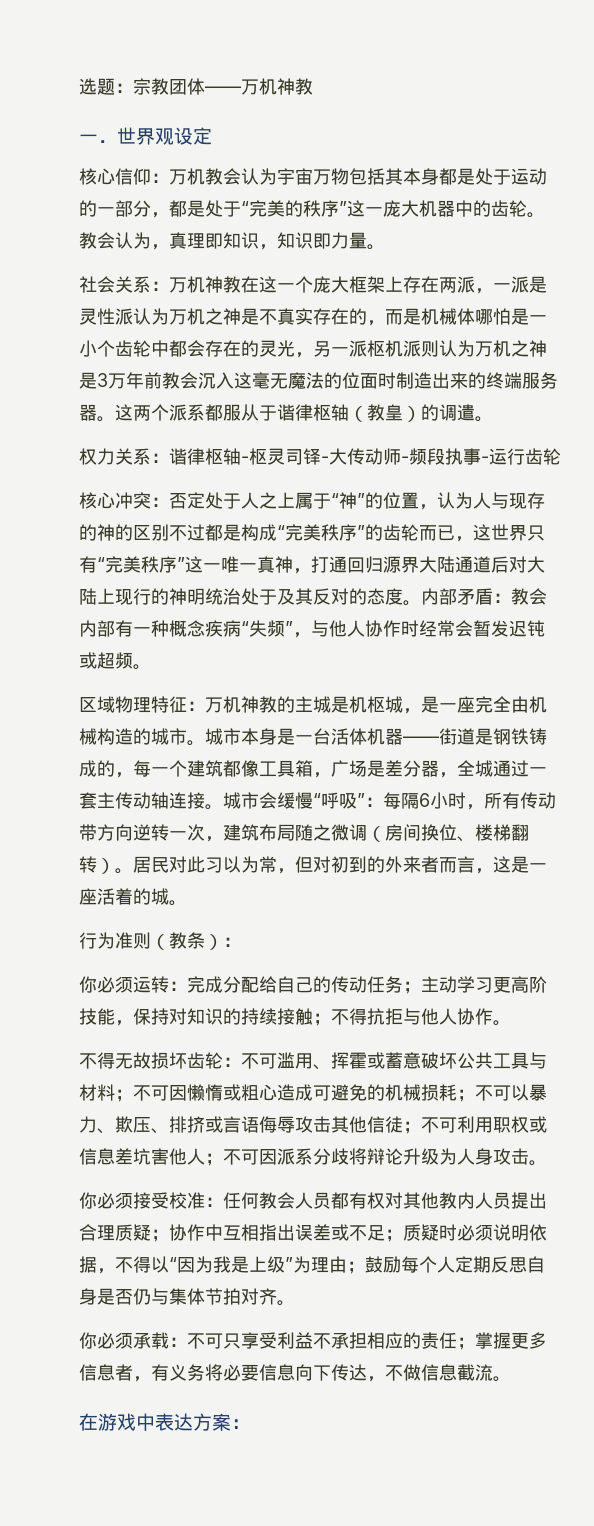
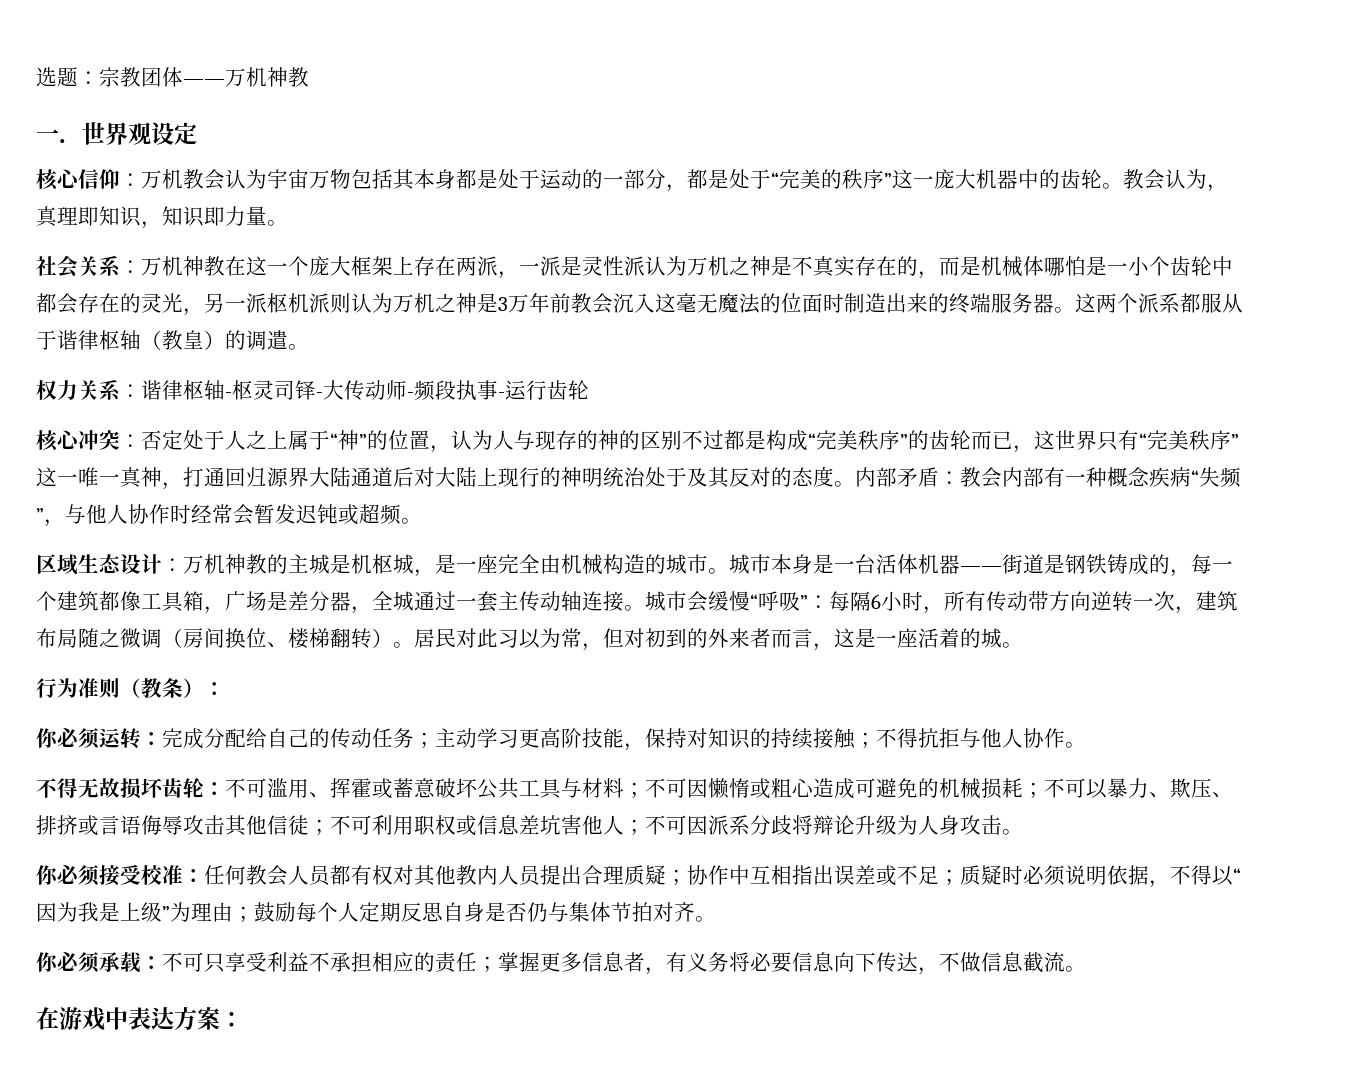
[115,696,187,713] 物理特征 -> [78,554,162,574] 生态设计

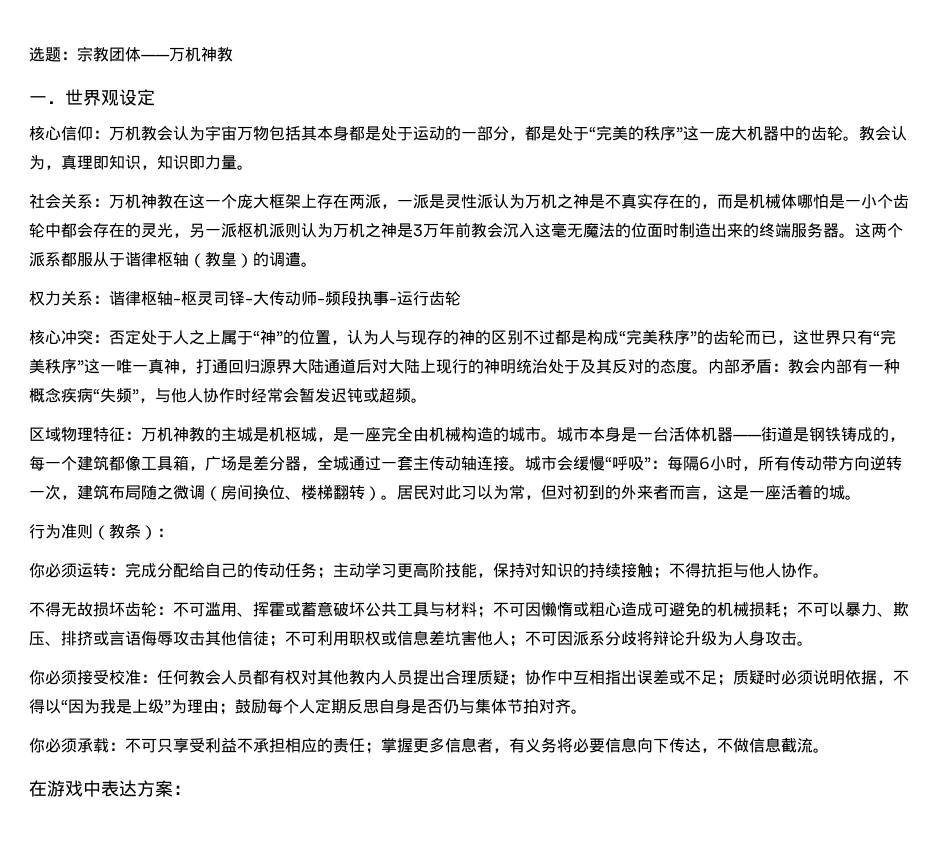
[78,554,162,574] 生态设计 -> [61,427,125,442] 物理特征

